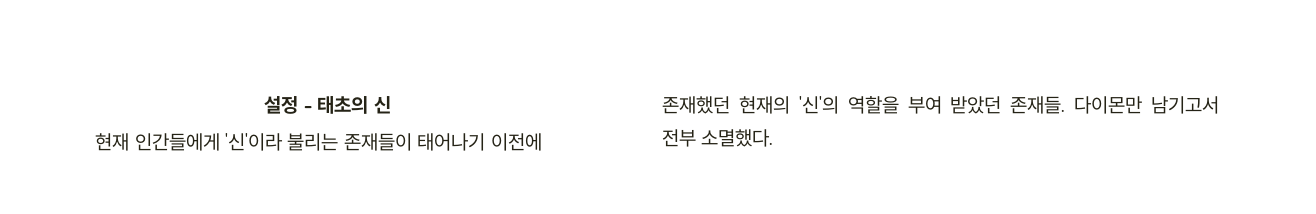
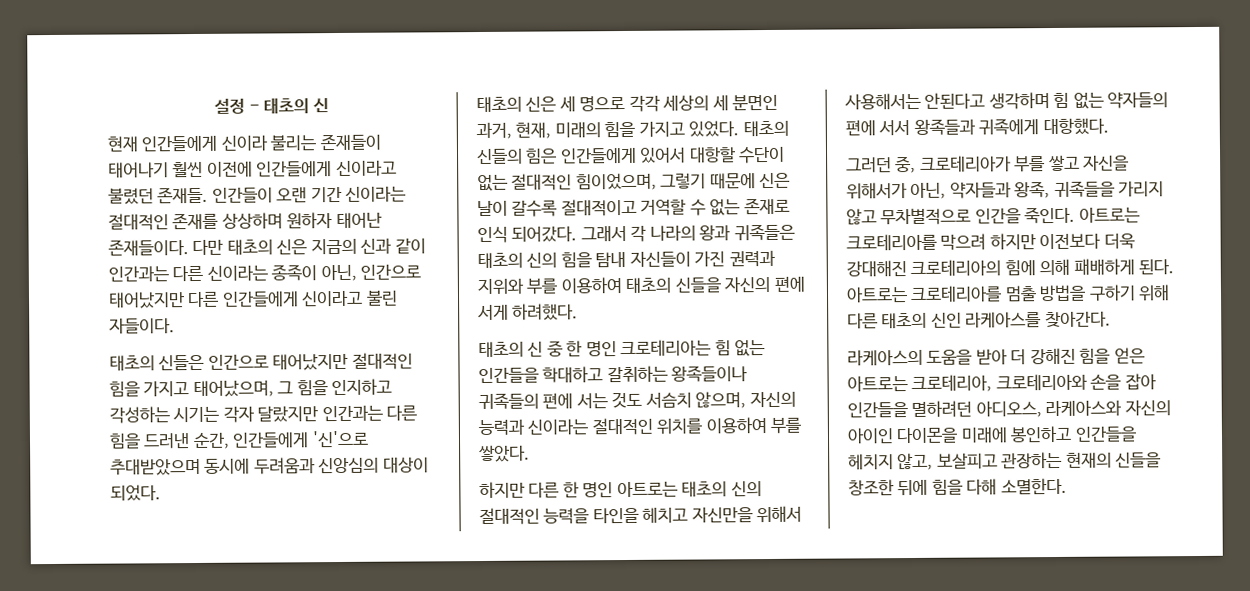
[225,133,284,151] '신'이라 -> [220,135,268,151] 신이라
[490,133,542,151] [662,96,1219,114] [662,129,774,147] 이전에 존재했던 현재의 '신'의 역할을 부여 받았던 존재들. 다이몬만 남기고서 전부 소멸했다. -> [172,160,397,178] [108,186,407,205] [108,212,382,231] [108,237,426,256] [108,264,422,282] [108,290,398,309] [109,318,175,334] [109,352,413,371] [109,378,393,398] [109,404,418,424] [109,430,369,450] [110,457,429,476] [110,484,161,501] [476,94,779,113] [476,120,789,140] [476,146,786,165] [477,172,791,192] [477,197,790,217] [477,223,795,244] [477,249,776,269] [477,275,805,296] [477,303,579,321] [478,339,766,358] [478,365,749,384] [478,391,796,410] [478,417,802,436] [479,444,530,463] [479,481,762,499] [479,505,803,526] [844,91,1169,110] [845,117,1109,136] [846,154,1130,174] [846,180,1165,200] [846,206,1140,226] [846,233,1135,251] [846,258,1175,277] [846,284,1171,303] [847,311,1111,329] [847,347,1145,366] [847,373,1157,393] [847,400,1171,418] [847,425,1137,444] [848,451,1162,471] [848,477,1067,497] 훨씬 이전에 인간들에게 신이라고 불렸던 존재들. 인간들이 오랜 기간 신이라는 절대적인 존재를 상상하며 원하자 태어난 존재들이다. 다만 태초의 신은 지금의 신과 같이 인간과는 다른 신이라는 종족이 아닌, 인간으로 태어났지만 다른 인간들에게 신이라고 불린 자들이다. // 태초의 신들은 인간으로 태어났지만 절대적인 힘을 가지고 태어났으며, 그 힘을 인지하고 각성하는 시기는 각자 달랐지만 인간과는 다른 힘을 드러낸 순간, 인간들에게 '신'으로 추대받았으며 동시에 두려움과 신앙심의 대상이 되었다. // 태초의 신은 세 명으로 각각 세상의 세 분면인 과거, 현재, 미래의 힘을 가지고 있었다. 태초의 신들의 힘은 인간들에게 있어서 대항할 수단이 없는 절대적인 힘이었으며, 그렇기 때문에 신은 날이 갈수록 절대적이고 거역할 수 없는 존재로 인식 되어갔다. 그래서 각 나라의 왕과 귀족들은 태초의 신의 힘을 탐내 자신들이 가진 권력과 지위와 부를 이용하여 태초의 신들을 자신의 편에 서게 하려했다. // 태초의 신 중 한 명인 크로테리아는 힘 없는 인간들을 학대하고 갈취하는 왕족들이나 귀족들의 편에 서는 것도 서슴치 않으며, 자신의 능력과 신이라는 절대적인 위치를 이용하여 부를 쌓았다. // 하지만 다른 한 명인 아트로는 태초의 신의 절대적인 능력을 타인을 헤치고 자신만을 위해서 사용해서는 안된다고 생각하며 힘 없는 약자들의 편에 서서 왕족들과 귀족에게 대항했다. // 그러던 중, 크로테리아가 부를 쌓고 자신을 위해서가 아닌, 약자들과 왕족, 귀족들을 가리지 않고 무차별적으로 인간을 죽인다. 아트로는 크로테리아를 막으려 하지만 이전보다 더욱 강대해진 크로테리아의 힘에 의해 패배하게 된다. 아트로는 크로테리아를 멈출 방법을 구하기 위해 다른 태초의 신인 라케아스를 찾아간다. // 라케아스의 도움을 받아 더 강해진 힘을 얻은 아트로는 크로테리아, 크로테리아와 손을 잡아 인간들을 멸하려던 아디오스, 라케아스와 자신의 아이인 다이몬을 미래에 봉인하고 인간들을 헤치지 않고, 보살피고 관장하는 현재의 신들을 창조한 뒤에 힘을 다해 소멸한다.

